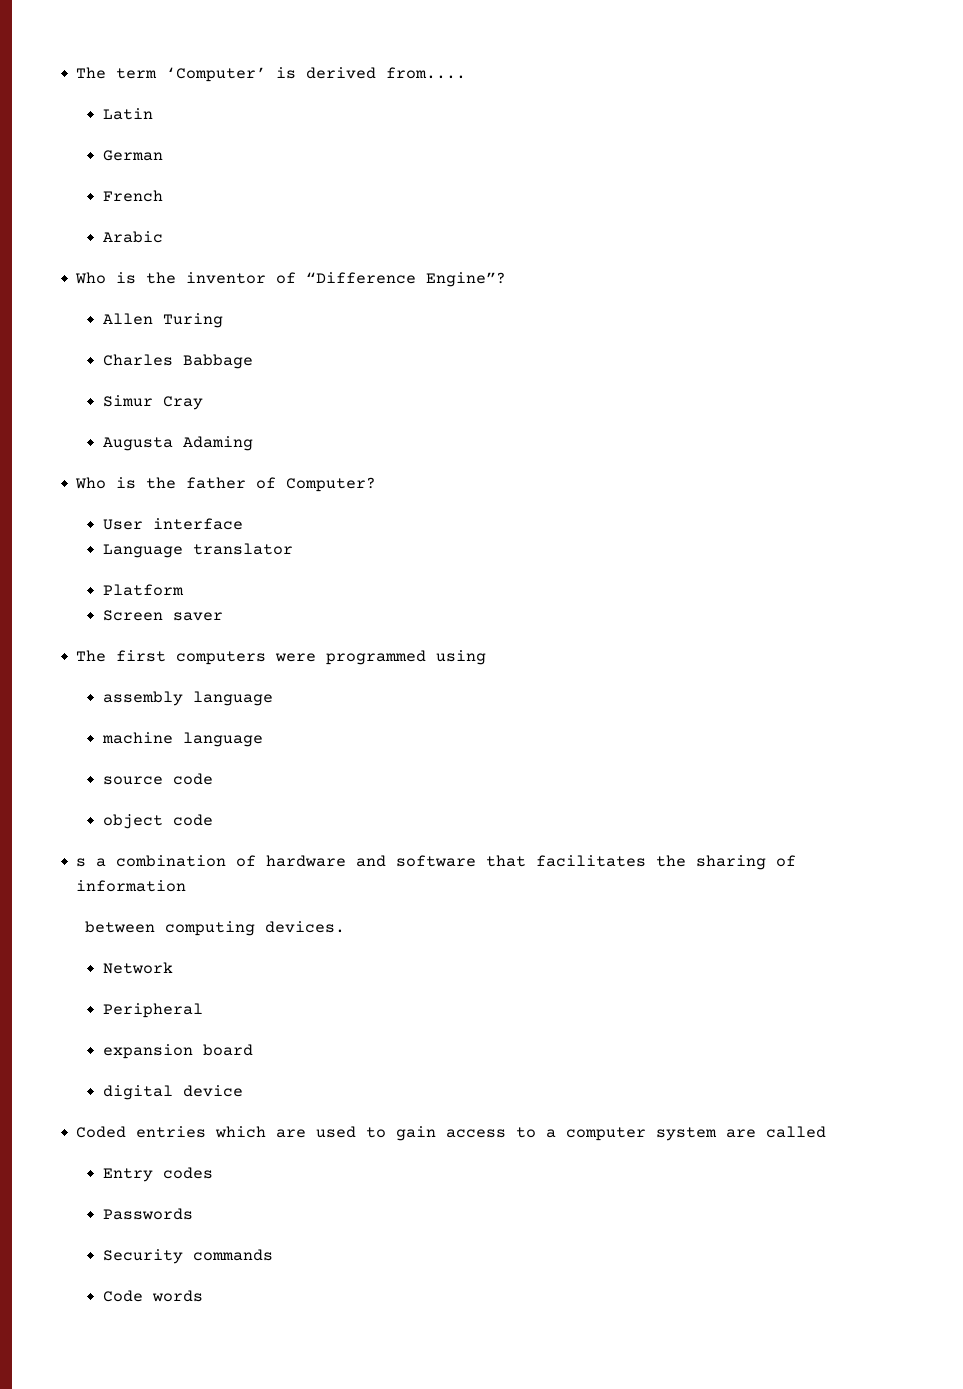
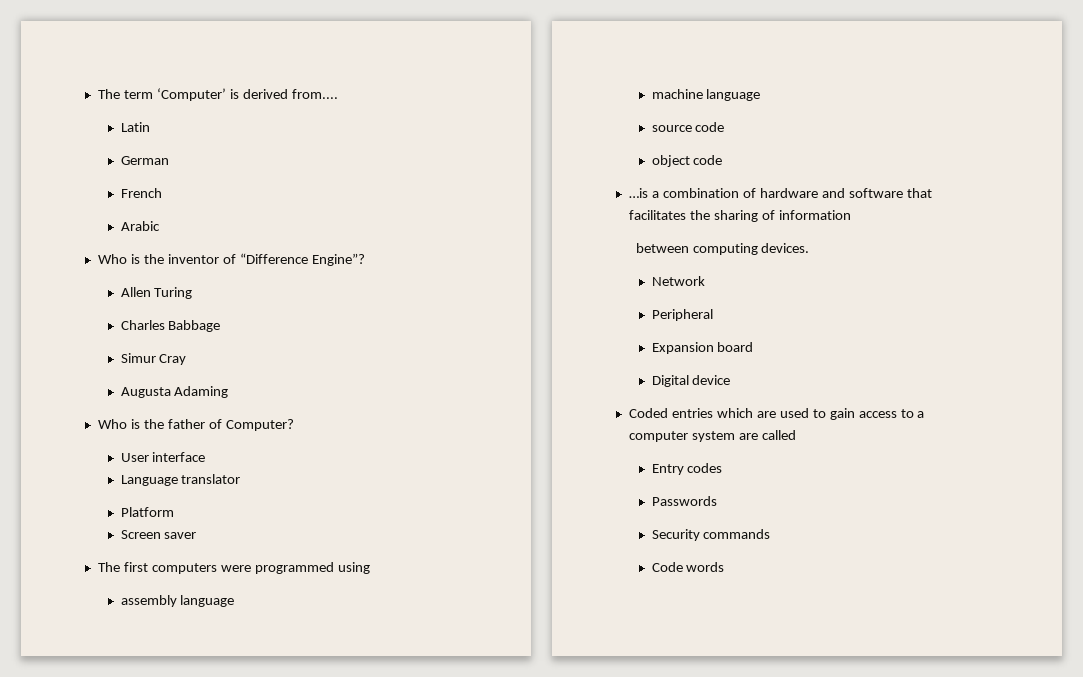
[76,858,87,867] s -> [629,188,649,198] …is
[102,1044,193,1059] expansion -> [651,342,714,354] Expansion
[102,1085,173,1100] digital -> [651,375,689,387] Digital

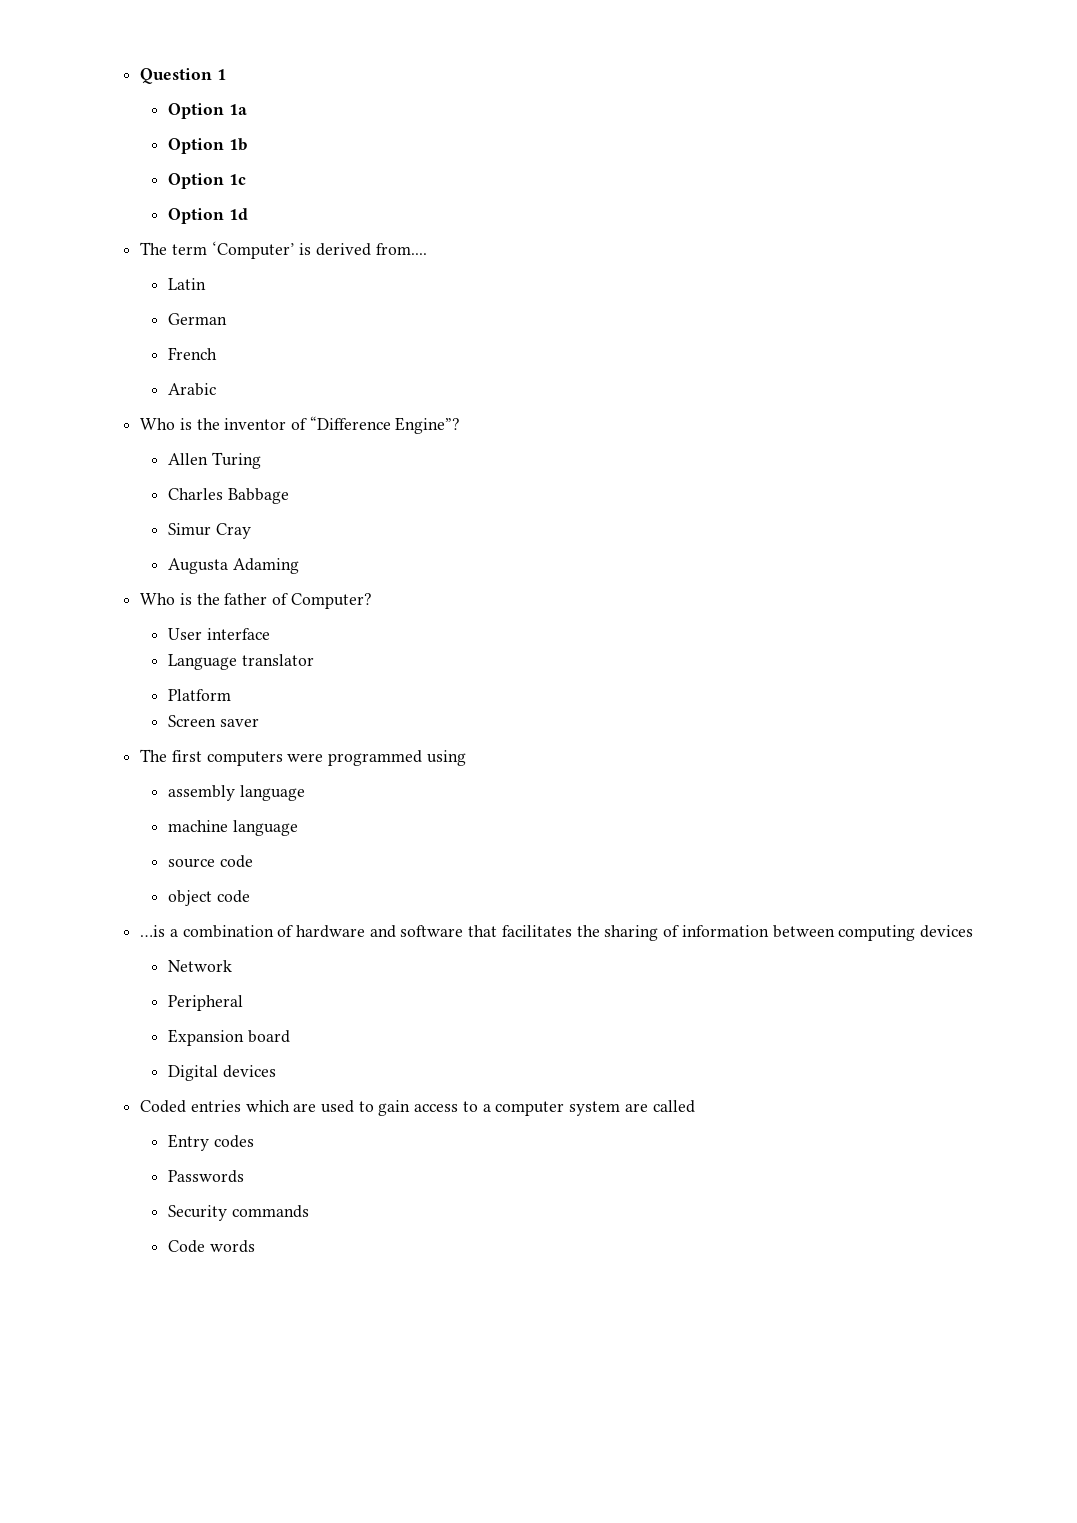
(98, 94) none -> [140,68,226,84] [167,103,247,119] [167,138,247,154] [167,173,246,189] [167,208,248,224] Question 1 // Option 1a // Option 1b // Option 1c // Option 1d //
(851, 215) // -> (769, 931) none
[761,243,810,253] devices. -> [919,925,973,938] devices
[692,375,731,385] device -> [222,1065,276,1078] devices

